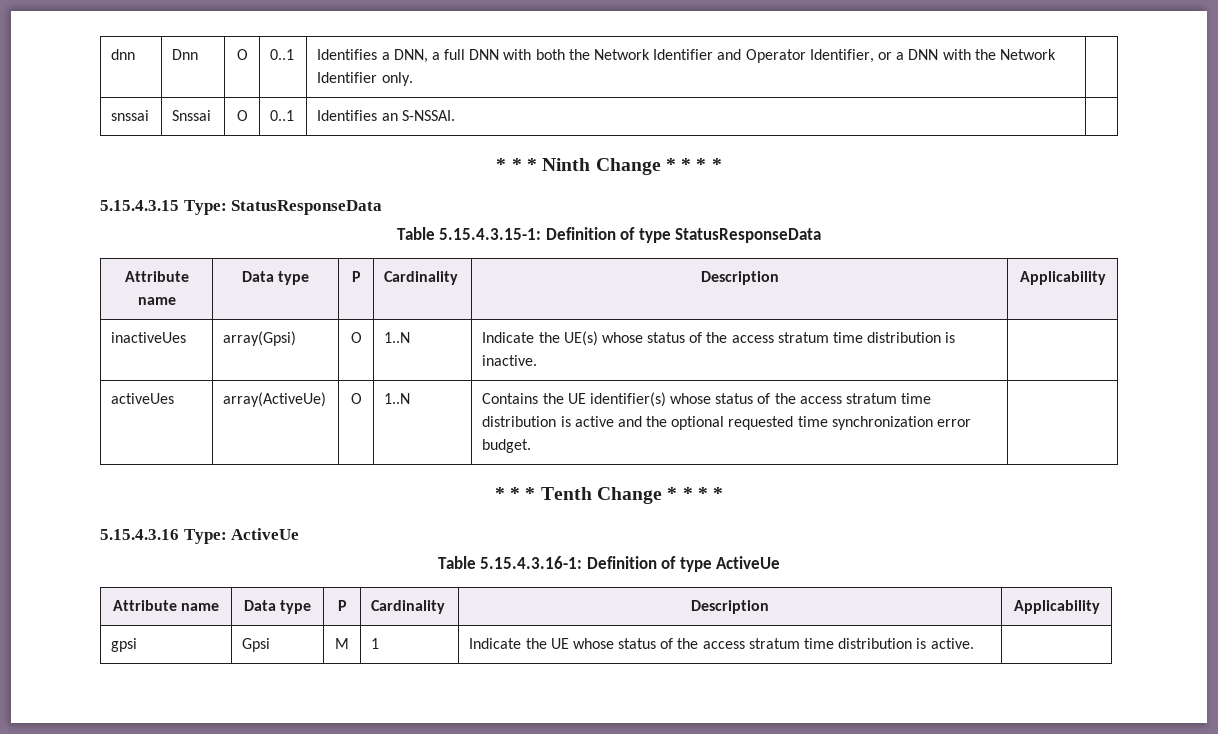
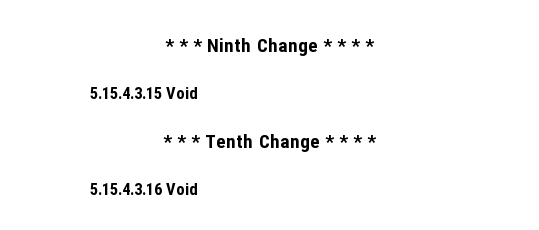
[111,49,136,60] [172,49,199,60] [236,49,248,60] [270,49,295,60] [317,49,1056,63] [317,72,413,86] [111,110,150,121] [172,110,212,121] [236,110,248,121] [270,110,295,121] [317,110,455,121] dnn | Dnn | O | 0..1 | Identifies a DNN, a full DNN with both the Network Identifier and Operator Identifier, or a DNN with the Network Identifier only. | // snssai | Snssai | O | 0..1 | Identifies an S-NSSAI. | // -> (164, 45) none
[183,200,383,215] [396,227,822,243] [124,271,189,282] [137,297,176,305] [241,271,310,285] [351,271,361,282] [384,271,459,285] [700,271,779,285] [1019,271,1106,285] [111,332,187,343] [223,331,297,346] [350,332,362,343] [384,332,411,343] [482,331,956,346] [482,355,538,366] [111,393,175,404] [223,392,327,407] [350,393,362,404] [384,393,411,404] [482,392,932,407] [482,416,972,430] [482,439,532,453] Type: StatusResponseData // Table 5.15.4.3.15-1: Definition of type StatusResponseData // Attribute name | Data type | P | Cardinality | Description | Applicability // inactiveUes | array(Gpsi) | O | 1..N | Indicate the UE(s) whose status of the access stratum time distribution is inactive. | // activeUes | array(ActiveUe) | O | 1..N | Contains the UE identifier(s) whose status of the access stratum time distribution is active and the optional requested time synchronization error budget. | -> [166,87,199,99] Void
[183,528,300,544] [437,556,781,572] [112,600,220,611] [243,600,312,614] [337,600,347,611] [371,600,446,614] [691,600,769,614] [1013,600,1100,614] [111,638,138,652] [242,638,271,652] [335,638,349,649] [371,638,380,649] [469,638,974,649] Type: ActiveUe // Table 5.15.4.3.16-1: Definition of type ActiveUe // Attribute name | Data type | P | Cardinality | Description | Applicability // gpsi | Gpsi | M | 1 | Indicate the UE whose status of the access stratum time distribution is active. | -> [166,183,199,195] Void

